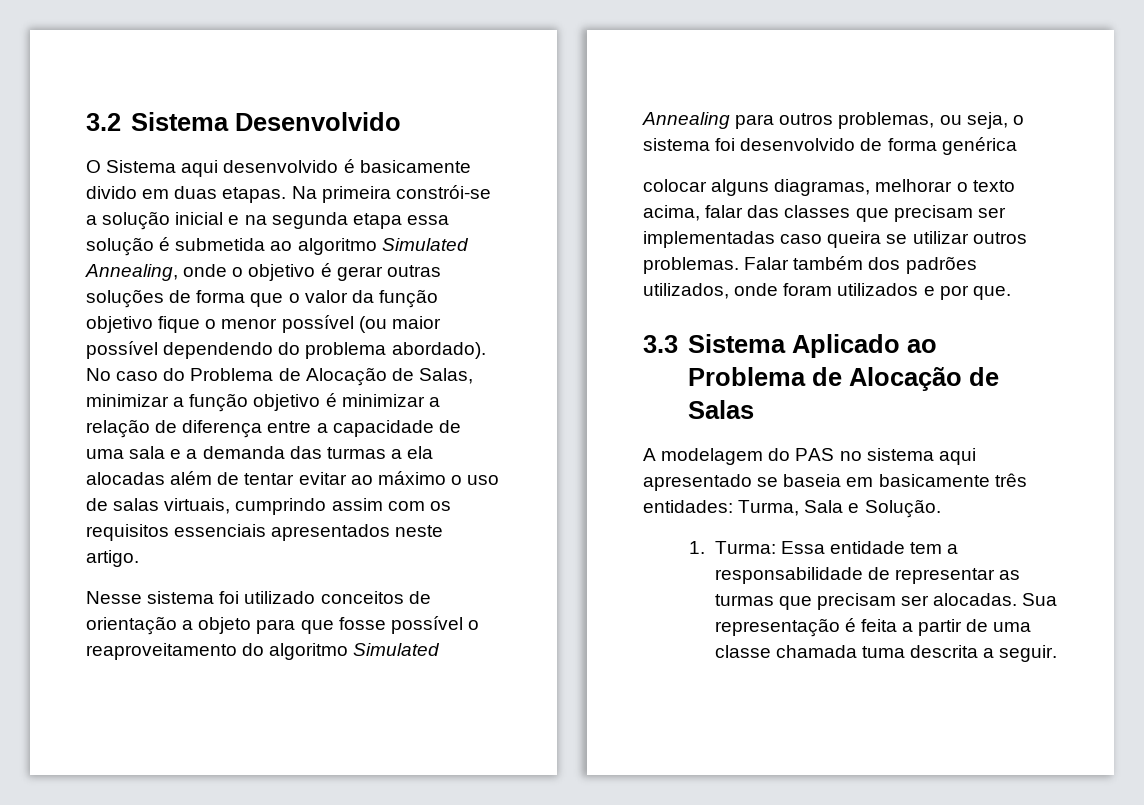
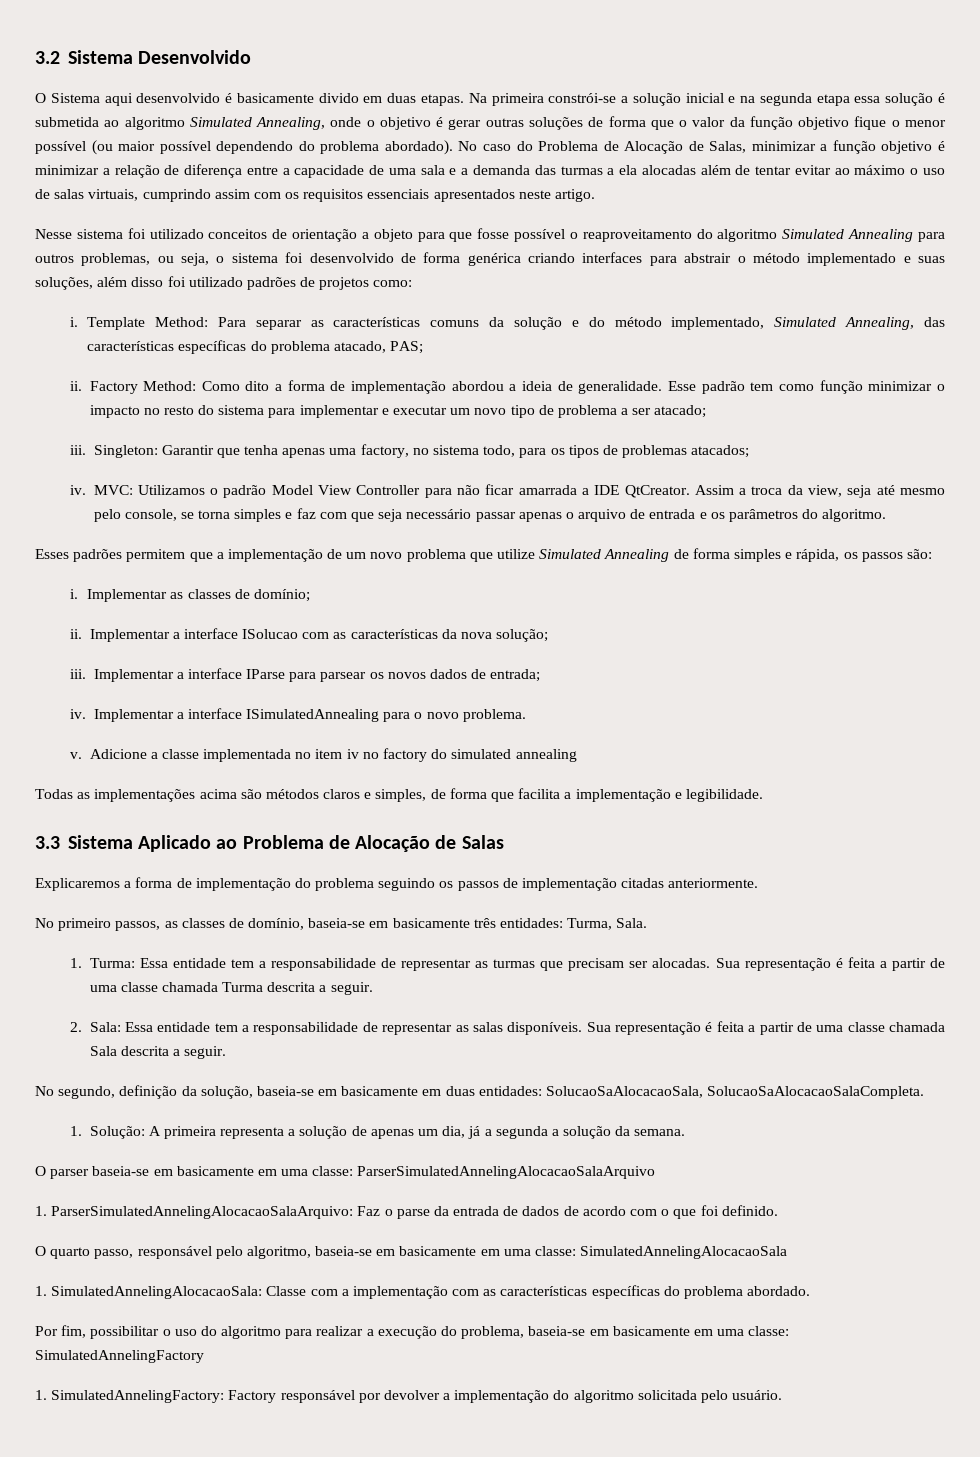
[643,179,1015,196] [643,205,1006,222] [643,231,1027,248] [643,256,977,274] [643,283,1011,300] // colocar alguns diagramas, melhorar o texto acima, falar das classes que precisam ser implementadas caso queira se utilizar outros problemas. Falar também dos padrões utilizados, onde foram utilizados e por que. -> [528,252,945,266] [35,276,413,290] [69,317,945,330] [87,340,424,354] [69,380,945,394] [89,405,707,418] [69,444,750,458] [69,484,945,498] [93,508,887,522] [35,548,932,562] [69,589,310,602] [69,628,549,642] [69,668,541,682] [69,708,526,722] [69,748,577,762] [35,788,763,802] criando interfaces para abstrair o método implementado e suas soluções, além disso foi utilizado padrões de projetos como: // i. Template Method: Para separar as características comuns da solução e do método implementado, Simulated Annealing, das características específicas do problema atacado, PAS; // ii. Factory Method: Como dito a forma de implementação abordou a ideia de generalidade. Esse padrão tem como função minimizar o impacto no resto do sistema para implementar e executar um novo tipo de problema a ser atacado; // iii. Singleton: Garantir que tenha apenas uma factory, no sistema todo, para os tipos de problemas atacados; // iv. MVC: Utilizamos o padrão Model View Controller para não ficar amarrada a IDE QtCreator. Assim a troca da view, seja até mesmo pelo console, se torna simples e faz com que seja necessário passar apenas o arquivo de entrada e os parâmetros do algoritmo. // Esses padrões permitem que a implementação de um novo problema que utilize Simulated Annealing de forma simples e rápida, os passos são: // i. Implementar as classes de domínio; // ii. Implementar a interface ISolucao com as características da nova solução; // iii. Implementar a interface IParse para parsear os novos dados de entrada; // iv. Implementar a interface ISimulatedAnnealing para o novo problema. // v. Adicione a classe implementada no item iv no factory do simulated annealing // Todas as implementações acima são métodos claros e simples, de forma que facilita a implementação e legibilidade.
[643,448,976,465] [643,474,842,491] A modelagem do PAS no sistema aqui apresentado se baseia -> [35,877,759,891] [35,918,366,931] Explicaremos a forma de implementação do problema seguindo os passos de implementação citadas anteriormente. // No primeiro passos, as classes de domínio, baseia-se
[804,499,941,518] Sala e Solução. -> [616,918,648,928] Sala.
[861,645,1058,662] tuma descrita a seguir. -> [222,982,373,995] [69,1021,945,1035] [89,1046,227,1059] [35,1085,925,1099] [69,1126,686,1139] [35,1166,656,1179] [35,1205,778,1219] [35,1246,788,1259] [35,1285,811,1299] [35,1325,790,1339] [35,1350,204,1363] [35,1390,783,1403] Turma descrita a seguir. // 2. Sala: Essa entidade tem a responsabilidade de representar as salas disponíveis. Sua representação é feita a partir de uma classe chamada Sala descrita a seguir. // No segundo, definição da solução, baseia-se em basicamente em duas entidades: SolucaoSaAlocacaoSala, SolucaoSaAlocacaoSalaCompleta. // 1. Solução: A primeira representa a solução de apenas um dia, já a segunda a solução da semana. // O parser baseia-se em basicamente em uma classe: ParserSimulatedAnnelingAlocacaoSalaArquivo // 1. ParserSimulatedAnnelingAlocacaoSalaArquivo: Faz o parse da entrada de dados de acordo com o que foi definido. // O quarto passo, responsável pelo algoritmo, baseia-se em basicamente em uma classe: SimulatedAnnelingAlocacaoSala // 1. SimulatedAnnelingAlocacaoSala: Classe com a implementação com as características específicas do problema abordado. // Por fim, possibilitar o uso do algoritmo para realizar a execução do problema, baseia-se em basicamente em uma classe: SimulatedAnnelingFactory // 1. SimulatedAnnelingFactory: Factory responsável por devolver a implementação do algoritmo solicitada pelo usuário.

